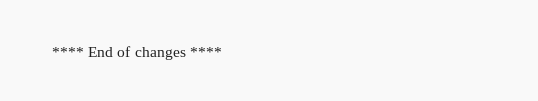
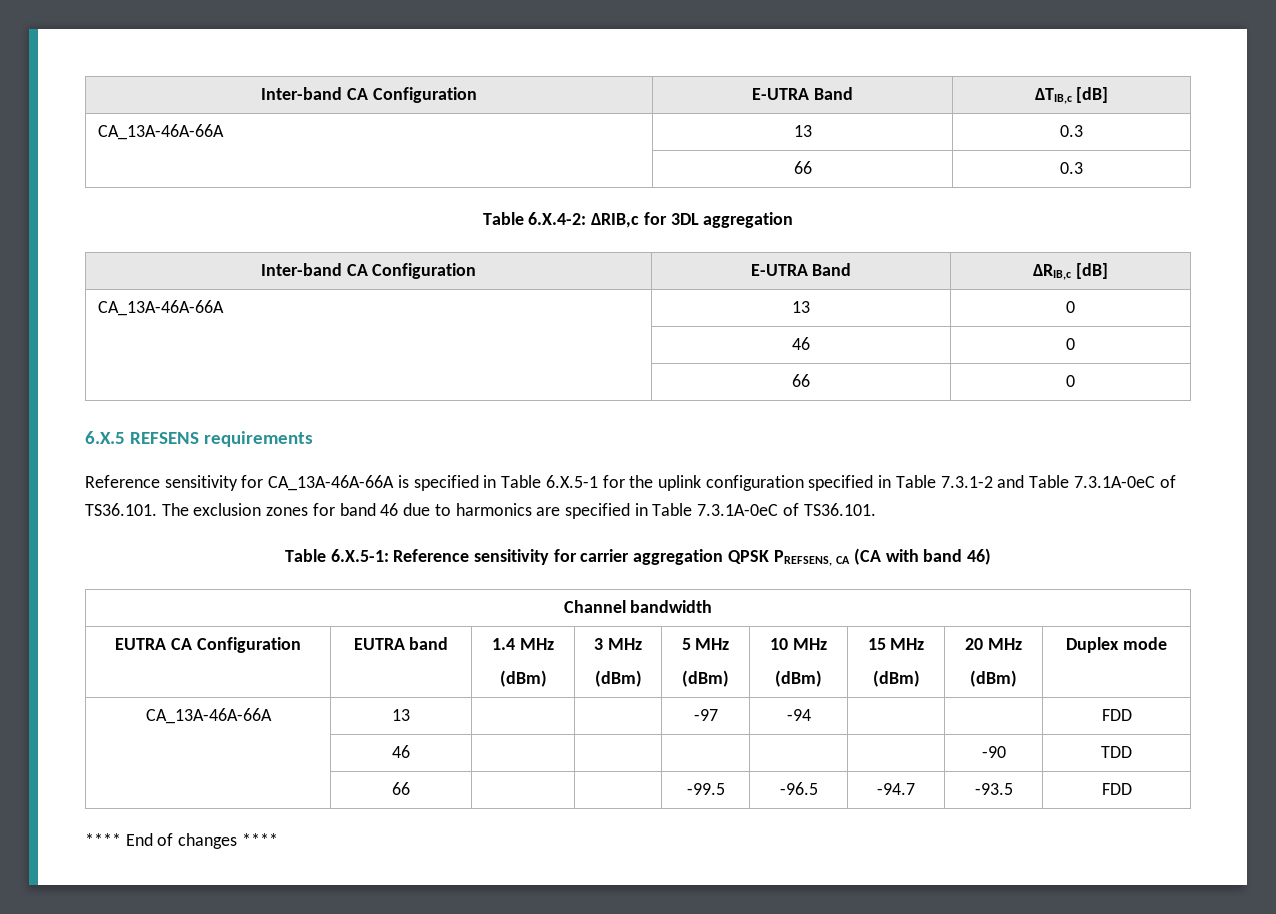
(52, 52) none -> [261,87,477,103] [752,87,853,100] [1034,87,1109,104] [98,124,225,140] [793,125,812,137] [1060,125,1083,137] [793,161,812,174] [1060,162,1083,174] [482,212,794,228] [260,263,477,279] [750,263,852,276] [1033,263,1108,280] [98,300,225,316] [792,301,810,313] [1066,301,1075,313] [792,337,810,350] [1066,338,1075,350] [792,374,810,387] [1066,375,1075,387] [85,431,313,447] [85,475,1176,491] [85,503,876,519] [284,548,992,566] [563,600,713,613] [115,637,301,653] [353,637,449,650] [492,638,554,650] [499,670,547,687] [594,638,642,650] [594,670,642,687] [681,638,730,650] [682,670,729,687] [770,638,827,650] [775,670,822,687] [867,638,925,650] [872,670,920,687] [965,638,1022,650] [970,670,1017,687] [1066,637,1167,653] [145,708,272,724] [392,709,410,721] [693,709,718,721] [786,709,811,721] [1101,709,1132,721] [392,745,410,758] [981,746,1006,758] [1101,746,1132,758] [392,782,410,795] [686,783,725,795] [779,782,818,795] [877,783,915,795] [974,783,1013,795] [1101,783,1132,795] Inter-band CA Configuration | E-UTRA Band | ΔTIB,c [dB] // CA_13A-46A-66A | 13 | 0.3 // | 66 | 0.3 // Table 6.X.4-2: ΔRIB,c for 3DL aggregation // Inter-band CA Configuration | E-UTRA Band | ΔRIB,c [dB] // CA_13A-46A-66A | 13 | 0 // | 46 | 0 // | 66 | 0 // 6.X.5 REFSENS requirements // Reference sensitivity for CA_13A-46A-66A is specified in Table 6.X.5-1 for the uplink configuration specified in Table 7.3.1-2 and Table 7.3.1A-0eC of TS36.101. The exclusion zones for band 46 due to harmonics are specified in Table 7.3.1A-0eC of TS36.101. // Table 6.X.5-1: Reference sensitivity for carrier aggregation QPSK PREFSENS, CA (CA with band 46) // Channel bandwidth // EUTRA CA Configuration | EUTRA band | 1.4 MHz // (dBm) | 3 MHz // (dBm) | 5 MHz // (dBm) | 10 MHz // (dBm) | 15 MHz // (dBm) | 20 MHz // (dBm) | Duplex mode // CA_13A-46A-66A | 13 | | | -97 | -94 | | | FDD // | 46 | | | | | | -90 | TDD // | 66 | | | -99.5 | -96.5 | -94.7 | -93.5 | FDD //

